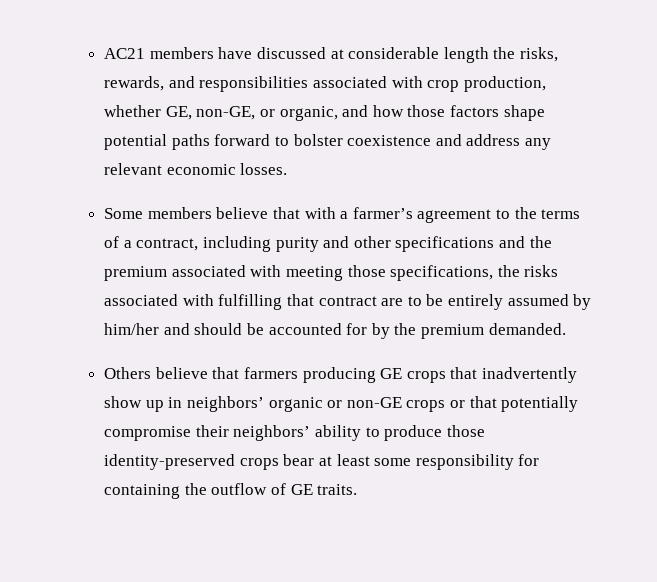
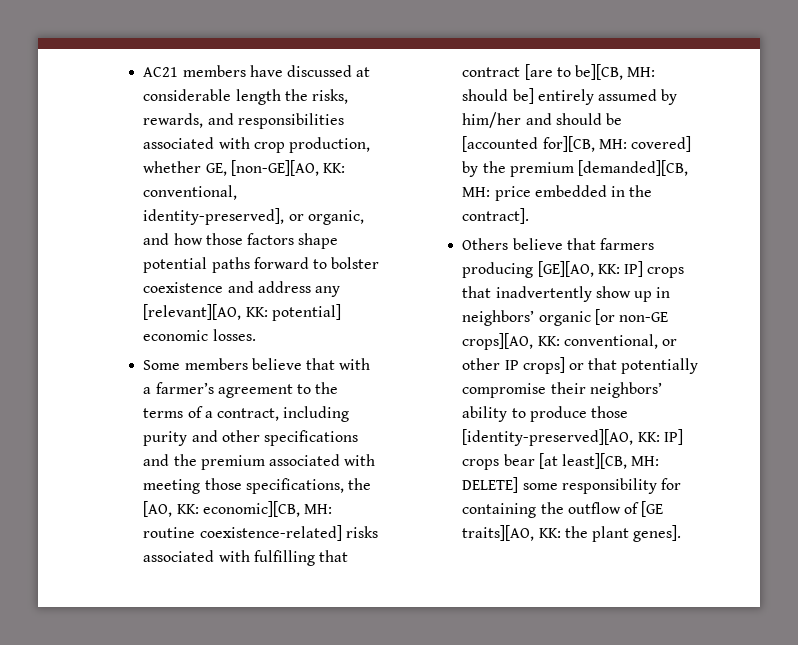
[196,106,256,120] non-GE, -> [230,160,345,176] [143,185,238,200] [143,208,285,225] [non-GE][AO, KK: conventional, identity-preserved],
[104,163,163,175] relevant -> [143,304,341,321] [relevant][AO, KK: potential]
(520, 271) none -> [143,501,332,517] [143,525,342,541] [AO, KK: economic][CB, MH: routine coexistence-related]
[381,294,444,306] are to be -> [524,64,656,80] [462,88,534,104] [are to be][CB, MH: should be]
[268,323,566,339] accounted for by the premium demanded. -> [462,136,691,152] [462,160,688,177] [462,185,653,201] [462,208,530,224] [accounted for][CB, MH: covered] by the premium [demanded][CB, MH: price embedded in the contract].
[380,368,403,379] GE -> [537,261,643,277] [GE][AO, KK: IP]
[327,397,446,412] or non-GE crops -> [594,309,668,325] [462,333,677,350] [462,357,565,374] [or non-GE crops][AO, KK: conventional, or other IP crops]
[104,454,370,470] identity-preserved crops bear at least -> [462,429,683,446] [462,453,660,470] [462,477,519,493] [identity-preserved][AO, KK: IP] crops bear [at least][CB, MH: DELETE]
[290,484,358,495] GE traits. -> [641,501,664,517] [462,525,682,542] [GE traits][AO, KK: the plant genes].

